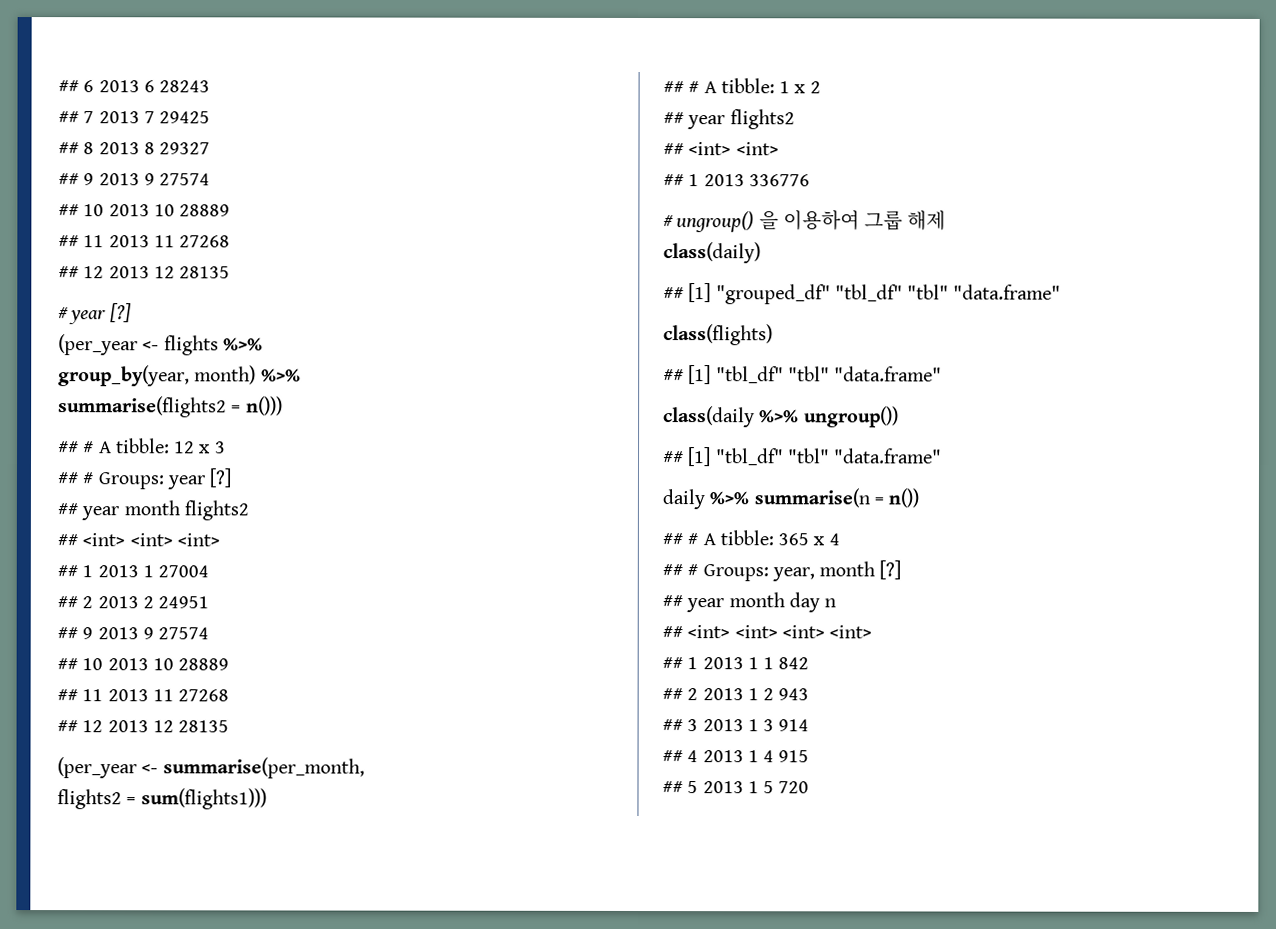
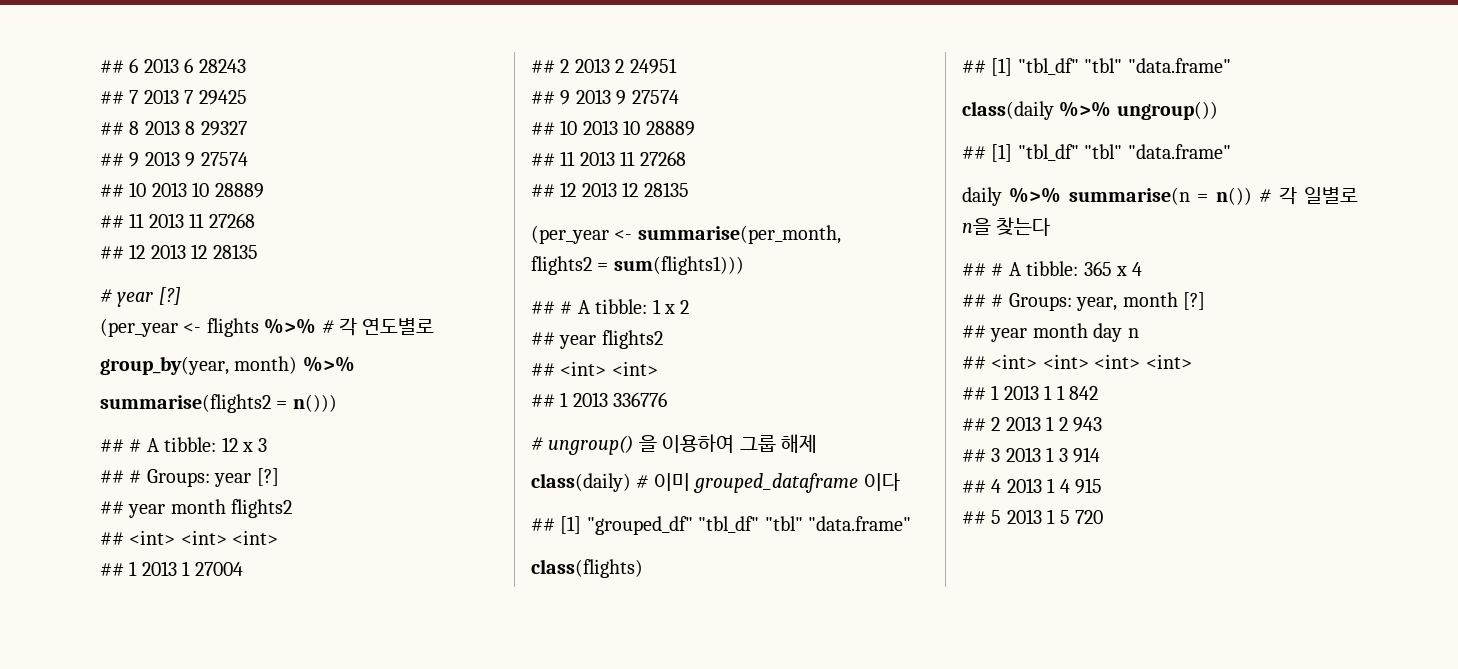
(263, 344) none -> [321,318,435,336] # 각 연도별로
(761, 253) none -> [636,473,900,493] # 이미 grouped_dataframe 이다
(920, 498) none -> [1259,187,1358,205] [962,217,1051,236] # 각 일별로 n을 찾는다

